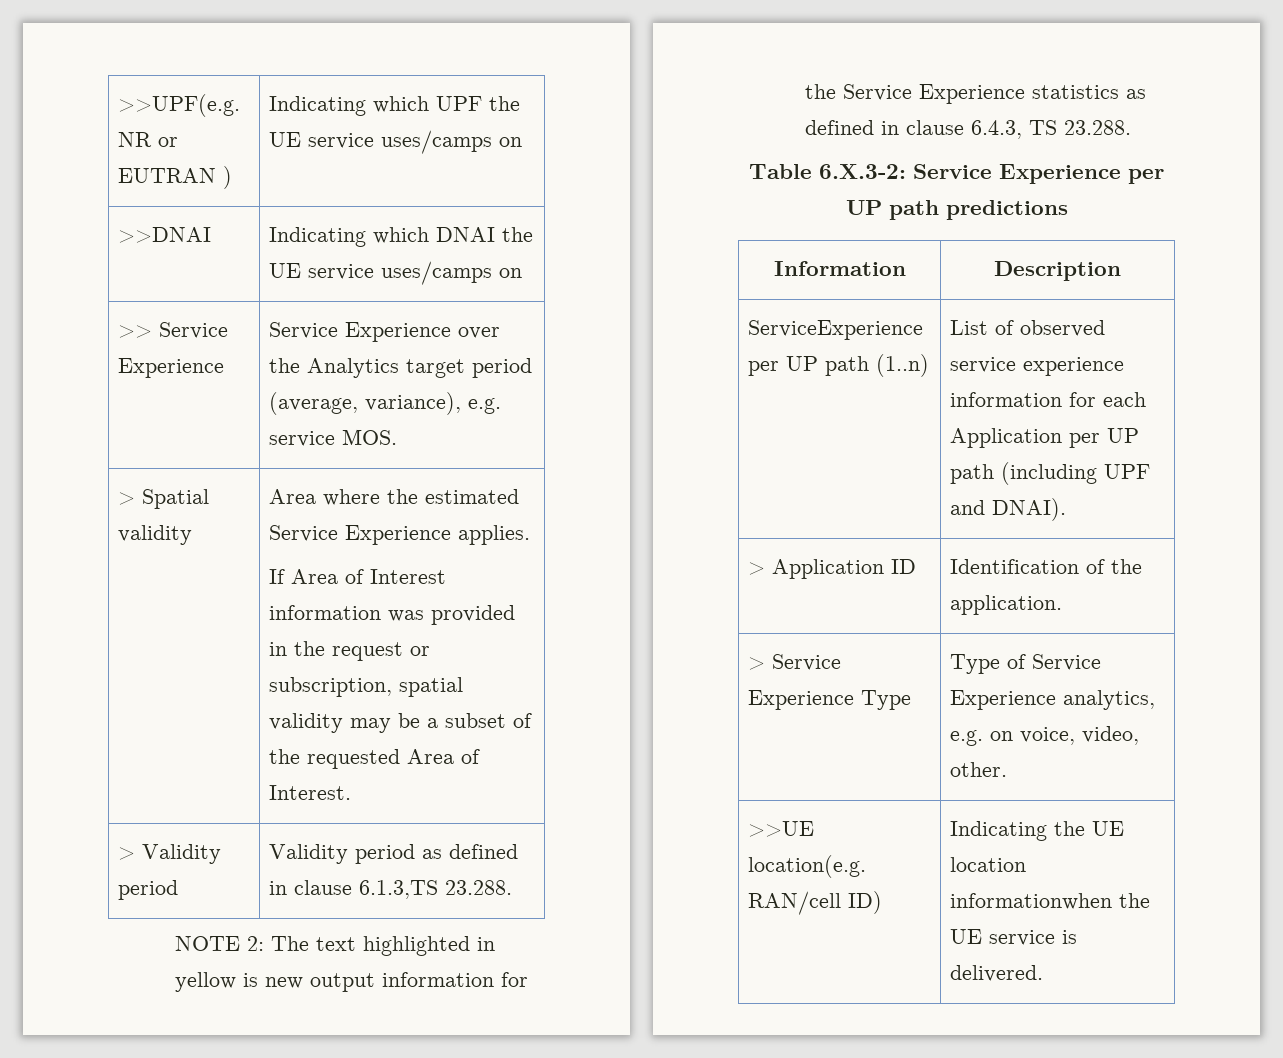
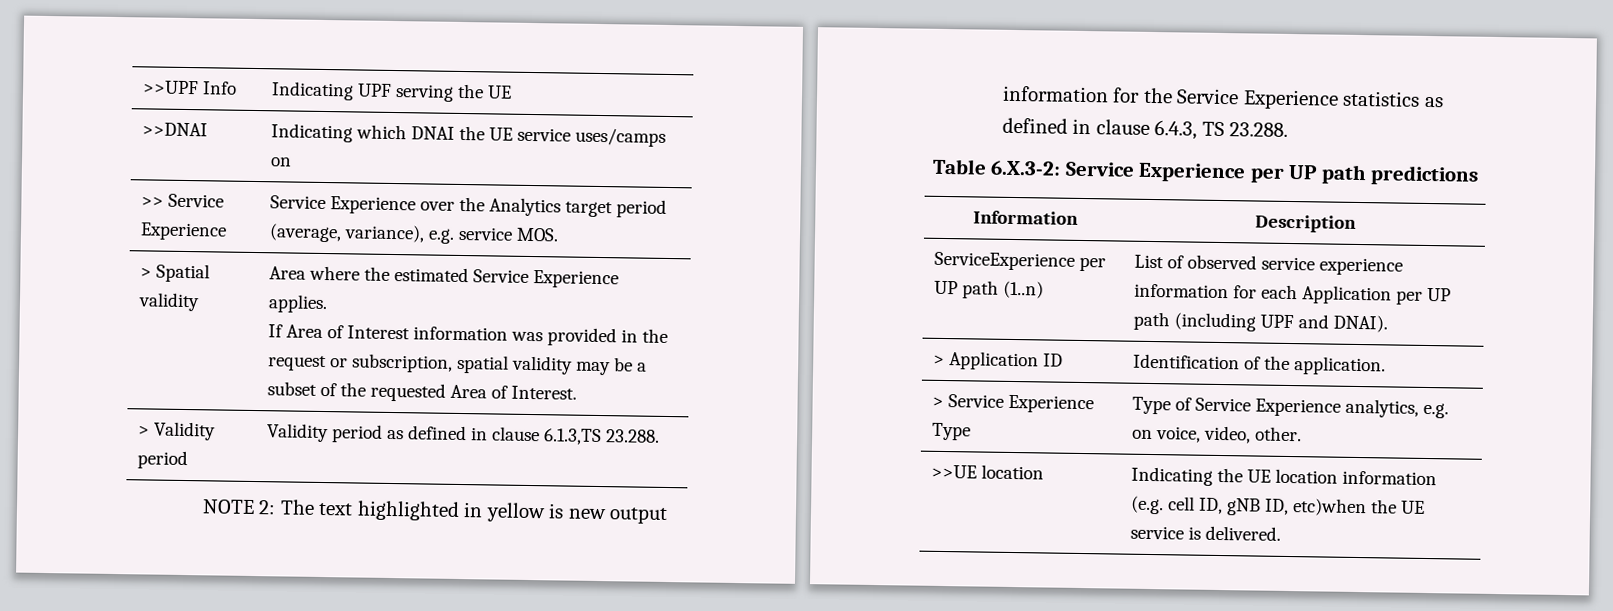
[118,94,241,117] [118,132,179,147] [118,166,233,189] [269,96,521,116] [269,130,523,154] >>UPF(e.g. NR or EUTRAN ) | Indicating which UPF the UE service uses/camps on -> [142,80,237,95] [270,81,512,102] >>UPF Info | Indicating UPF serving the UE
[748,855,867,878] [748,891,883,915] location(e.g. RAN/cell ID) -> [980,464,1044,480] location
[950,893,1113,910] informationwhen -> [1341,470,1437,486] [1130,495,1367,517] information (e.g. cell ID, gNB ID, etc)when

